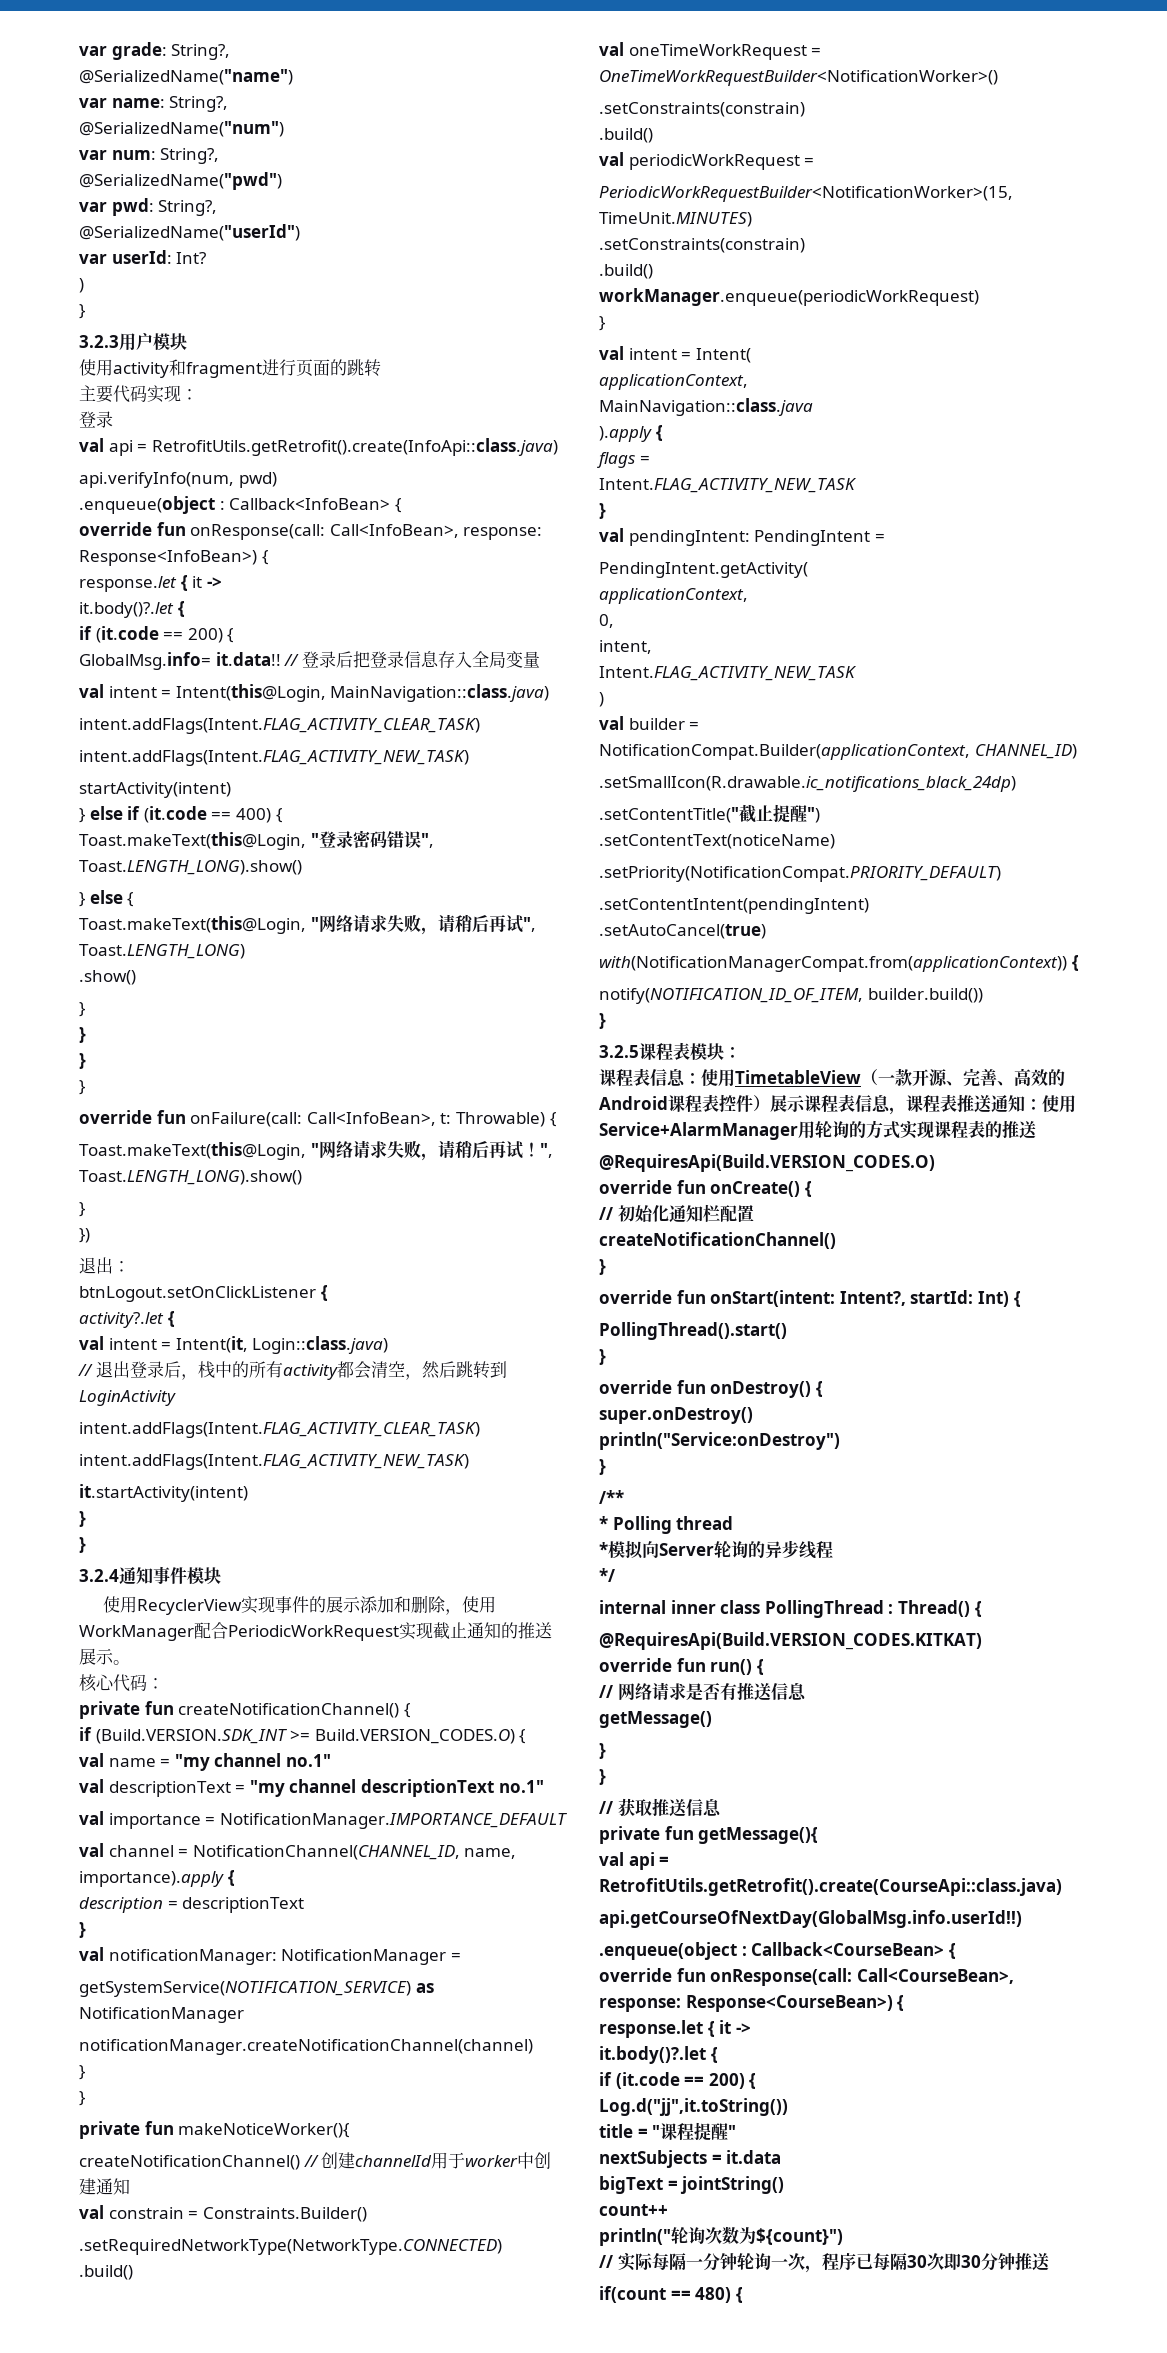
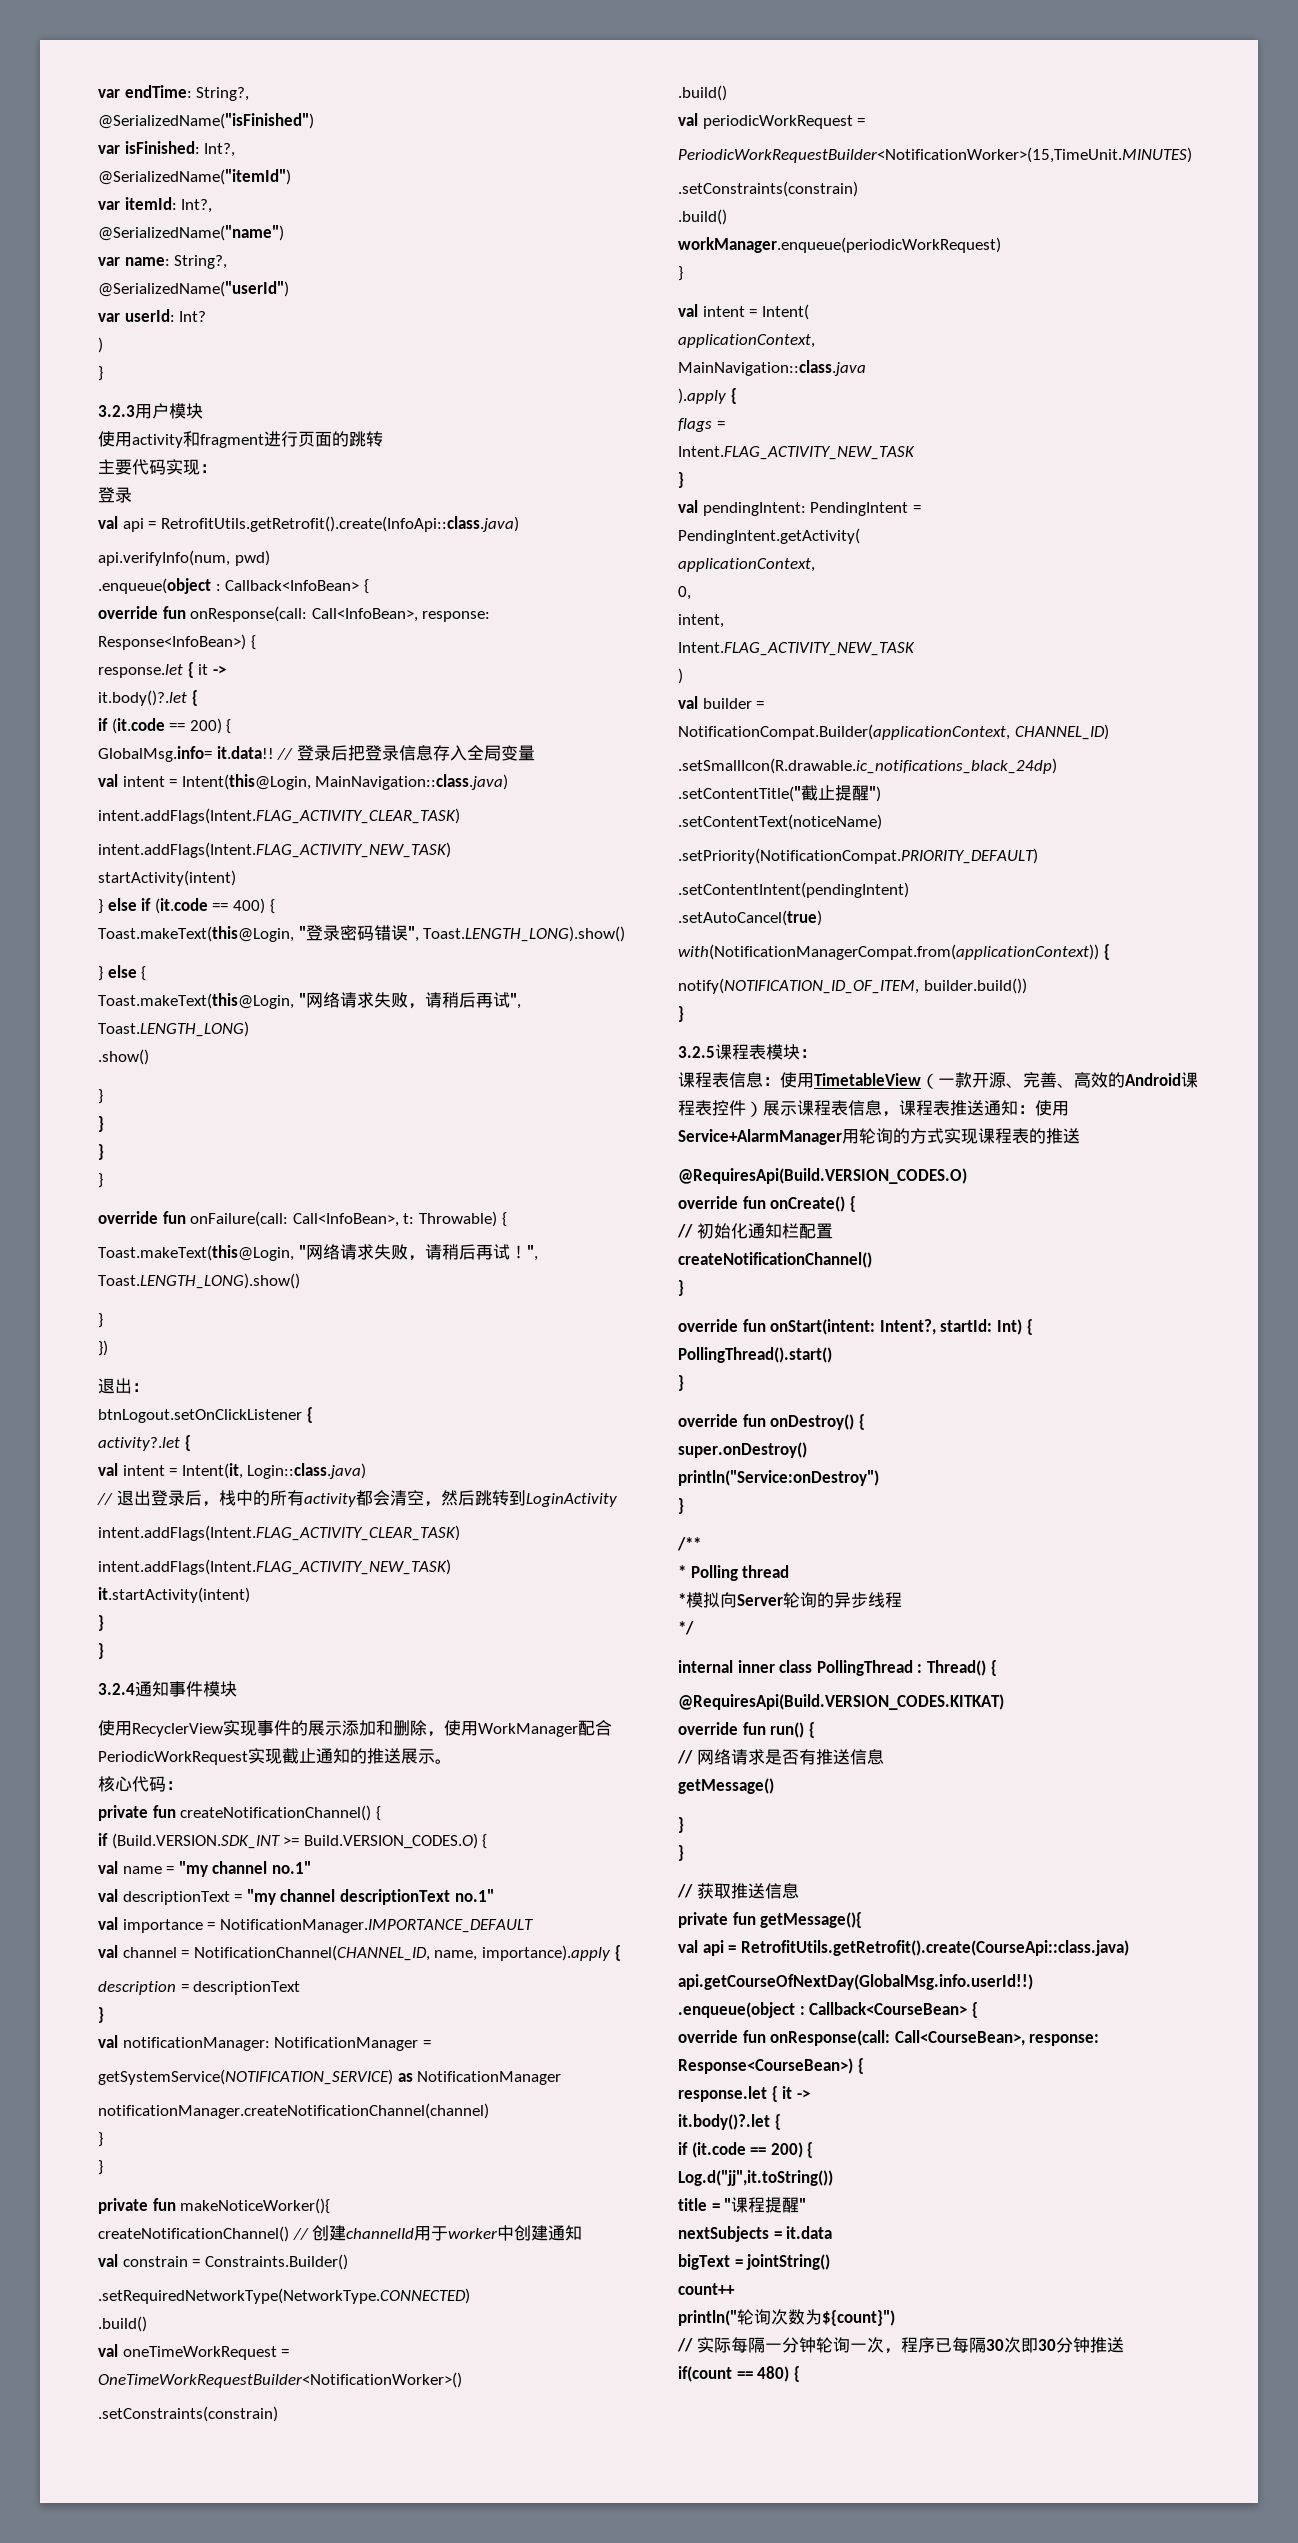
[79,42,231,60] [79,69,293,85] [79,96,229,112] [79,121,284,137] [79,148,220,164] [79,172,282,190] [79,198,154,216] var grade: String?, // @SerializedName("name") // var name: String?, // @SerializedName("num") // var num: String?, // @SerializedName("pwd") // var pwd: -> [98,85,250,101] [98,113,314,129] [98,141,236,157] [98,169,291,185] [98,197,213,213] [98,225,284,241] [98,257,170,266] var endTime: String?, // @SerializedName("isFinished") // var isFinished: Int?, // @SerializedName("itemId") // var itemId: Int?, // @SerializedName("name") // var name:

